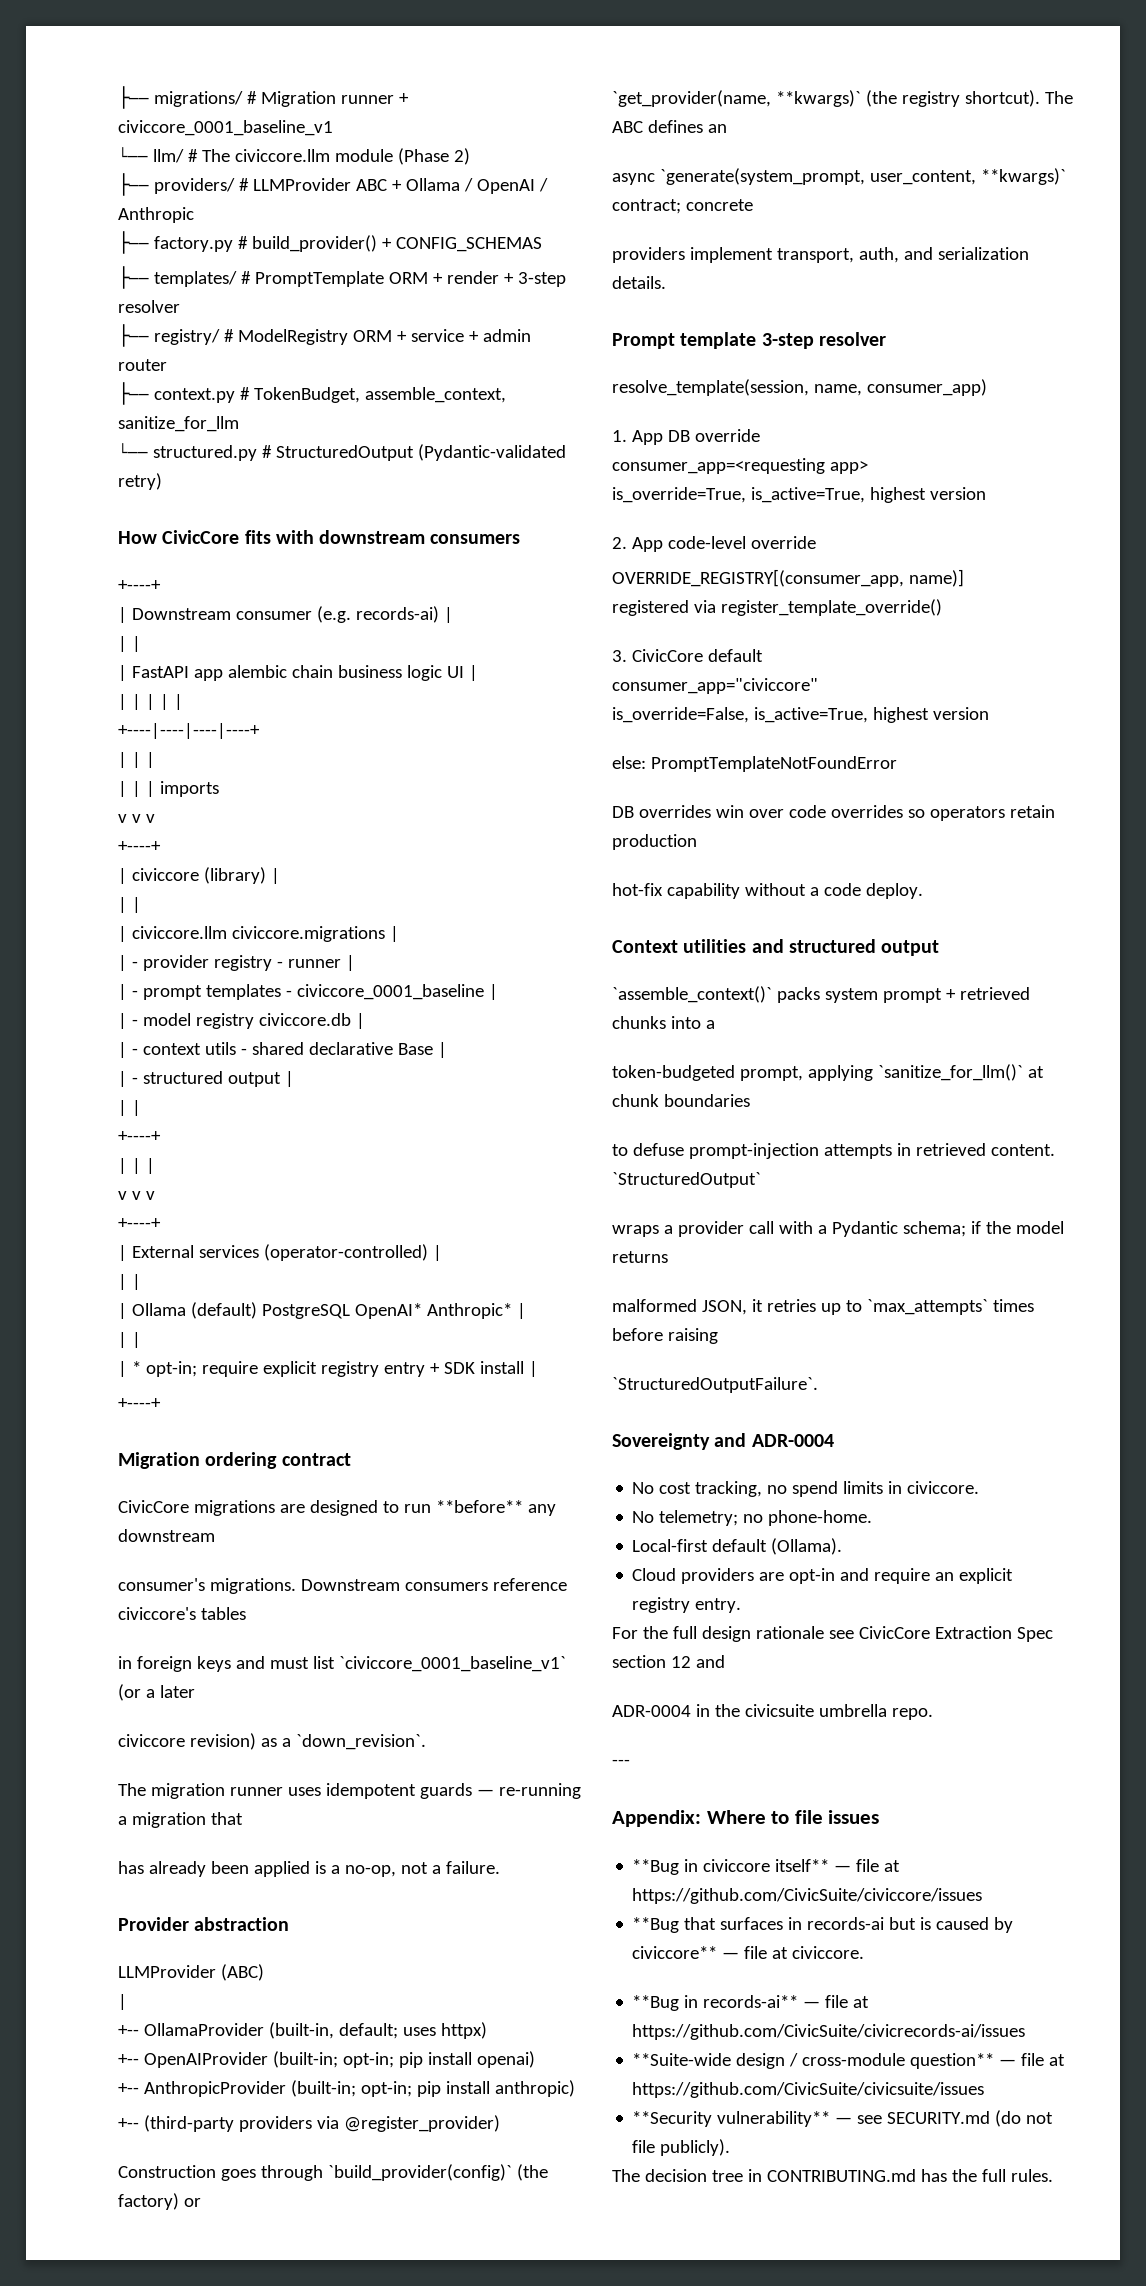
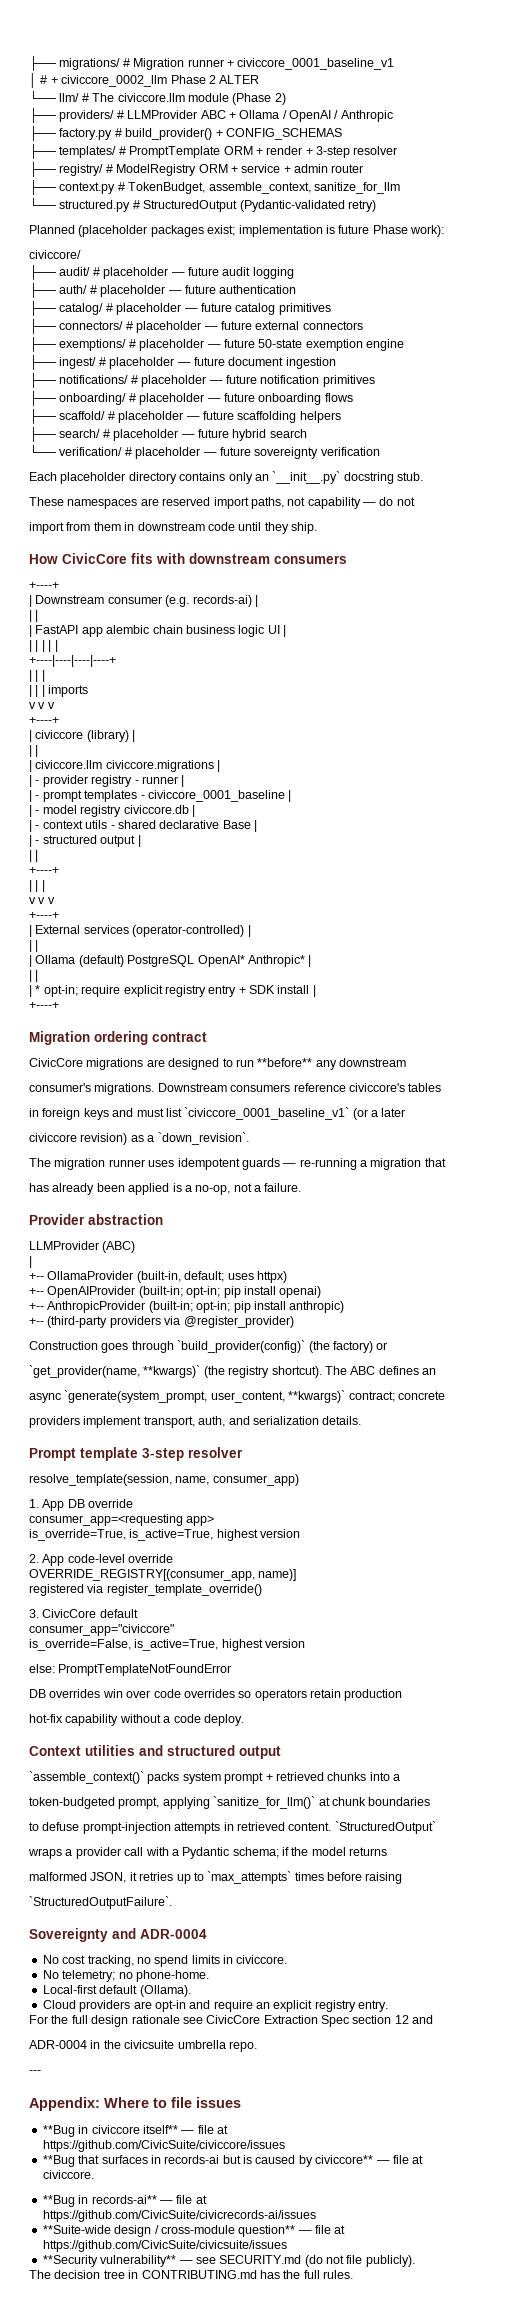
(333, 128) none -> [29,73,260,88] // │ # + civiccore_0002_llm Phase 2 ALTER
(162, 481) none -> [29,225,444,237] [29,250,81,259] [29,264,294,280] [29,282,297,298] [29,300,331,316] [29,318,363,334] [29,336,404,352] [29,354,336,370] [29,372,375,388] [29,390,353,406] [29,408,341,424] [29,426,307,442] [29,444,380,459] [29,471,423,484] [29,497,415,509] [29,522,317,534] // Planned (placeholder packages exist; implementation is future Phase work): // civiccore/ // ├── audit/ # placeholder — future audit logging // ├── auth/ # placeholder — future authentication // ├── catalog/ # placeholder — future catalog primitives // ├── connectors/ # placeholder — future external connectors // ├── exemptions/ # placeholder — future 50-state exemption engine // ├── ingest/ # placeholder — future document ingestion // ├── notifications/ # placeholder — future notification primitives // ├── onboarding/ # placeholder — future onboarding flows // ├── scaffold/ # placeholder — future scaffolding helpers // ├── search/ # placeholder — future hybrid search // └── verification/ # placeholder — future sovereignty verification // Each placeholder directory contains only an `__init__.py` docstring stub. // These namespaces are reserved import paths, not capability — do not // import from them in downstream code until they ship.

